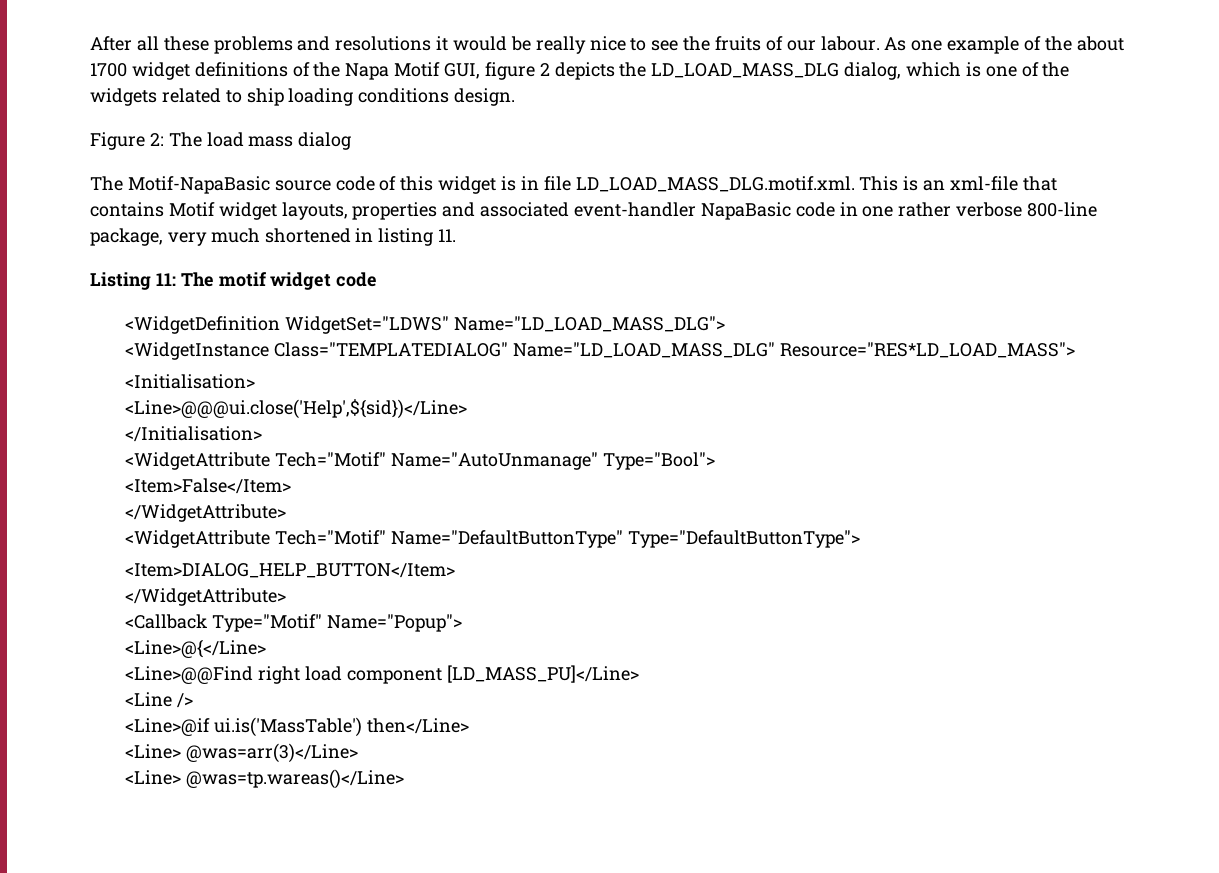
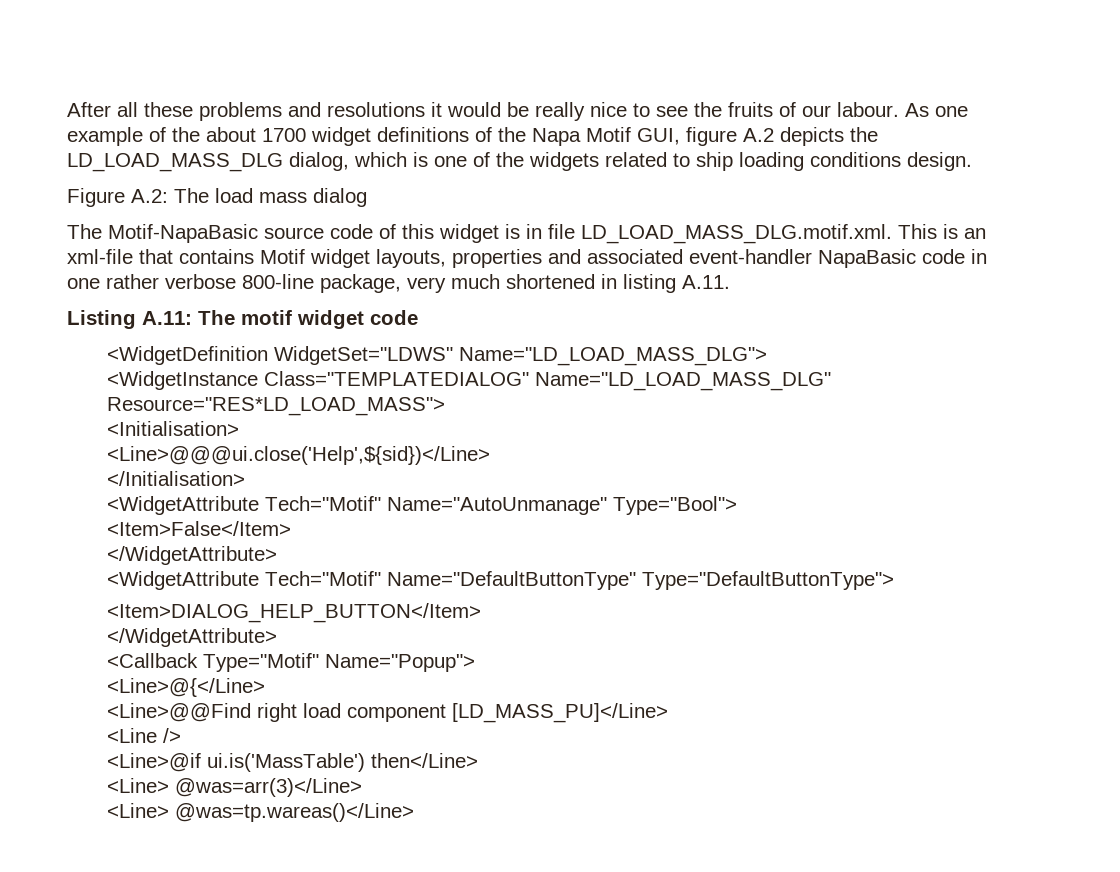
[539,63,550,76] 2 -> [743,128,774,142] A.2
[149,133,164,146] 2: -> [131,189,168,203] A.2:
[438,229,457,242] 11. -> [682,275,730,289] A.11.
[155,273,176,286] 11: -> [142,311,192,325] A.11:

